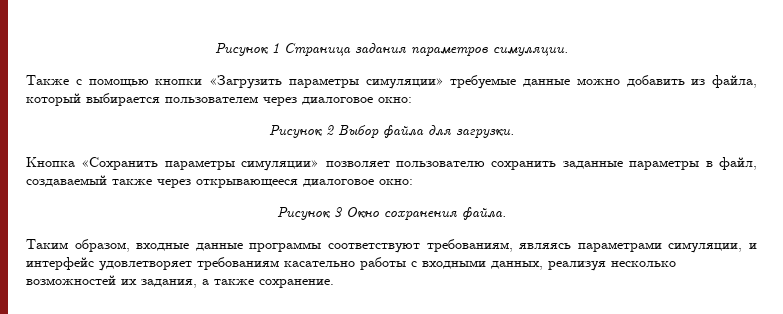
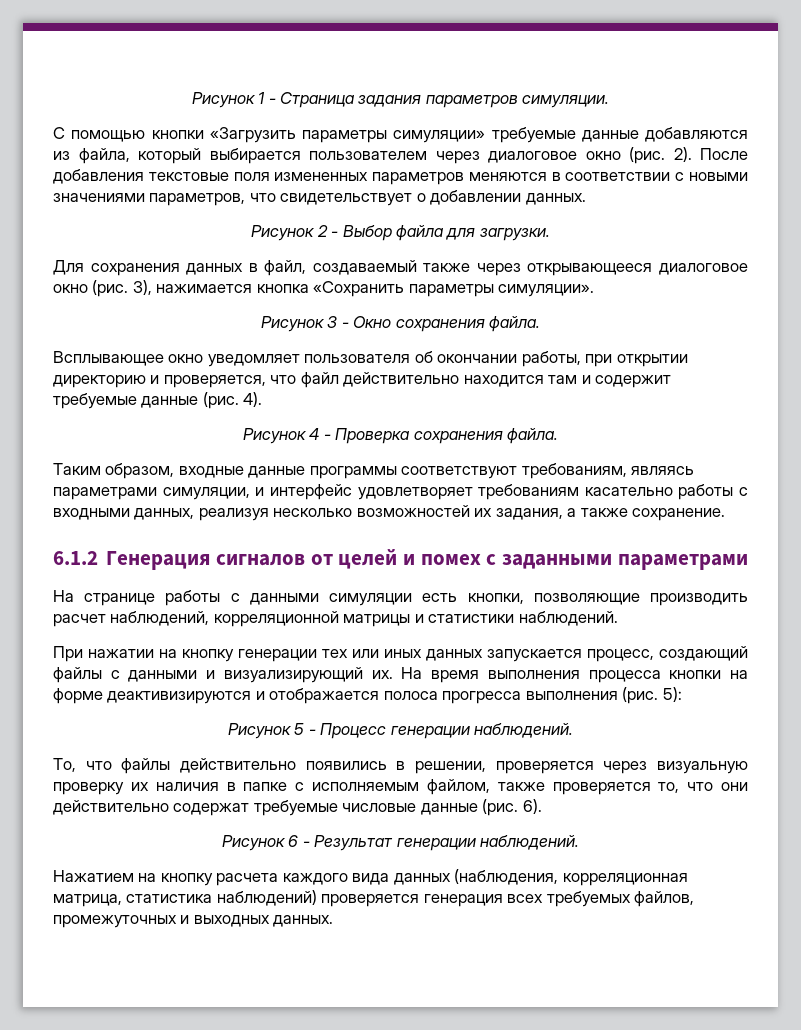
(279, 48) none -> [268,98,276,104] -
[26,75,82,85] Также с -> [53,127,65,139] С
[576,75,685,87] можно добавить -> [645,127,748,142] добавляются
[378,97,412,103] окно: -> [585,147,748,164] [53,169,749,185] [53,190,586,206] окно (рис. 2). После добавления текстовые поля измененных параметров меняются в соответствии с новыми значениями параметров, что свидетельствует о добавлении данных.
(334, 130) none -> [331,231,339,237] -
[26,157,700,171] Кнопка «Сохранить параметры симуляции» позволяет пользователю сохранить заданные параметры -> [53,260,244,276] Для сохранения данных
[379,179,413,185] окно: -> [53,280,595,297] окно (рис. 3), нажимается кнопка «Сохранить параметры симуляции».
(342, 212) none -> [341,322,349,328] -
(506, 213) none -> [53,351,688,367] [53,372,672,388] [53,392,263,409] [242,428,559,444] // Всплывающее окно уведомляет пользователя об окончании работы, при открытии директорию и проверяется, что файл действительно находится там и содержит требуемые данные (рис. 4). // Рисунок 4 - Проверка сохранения файла.
(334, 283) none -> [53,549,748,570] [53,590,748,606] [53,611,618,627] [53,646,748,662] [53,667,749,683] [53,687,682,704] [227,723,574,739] [53,758,748,774] [53,779,749,795] [53,799,542,816] [221,835,580,851] [53,869,688,886] [53,890,695,907] [53,915,334,928] // 6.1.2 Генерация сигналов от целей и помех с заданными параметрами // На странице работы с данными симуляции есть кнопки, позволяющие производить расчет наблюдений, корреляционной матрицы и статистики наблюдений. // При нажатии на кнопку генерации тех или иных данных запускается процесс, создающий файлы с данными и визуализирующий их. На время выполнения процесса кнопки на форме деактивизируются и отображается полоса прогресса выполнения (рис. 5): // Рисунок 5 - Процесс генерации наблюдений. // То, что файлы действительно появились в решении, проверяется через визуальную проверку их наличия в папке с исполняемым файлом, также проверяется то, что они действительно содержат требуемые числовые данные (рис. 6). // Рисунок 6 - Результат генерации наблюдений. // Нажатием на кнопку расчета каждого вида данных (наблюдения, корреляционная матрица, статистика наблюдений) проверяется генерация всех требуемых файлов, промежуточных и выходных данных.

